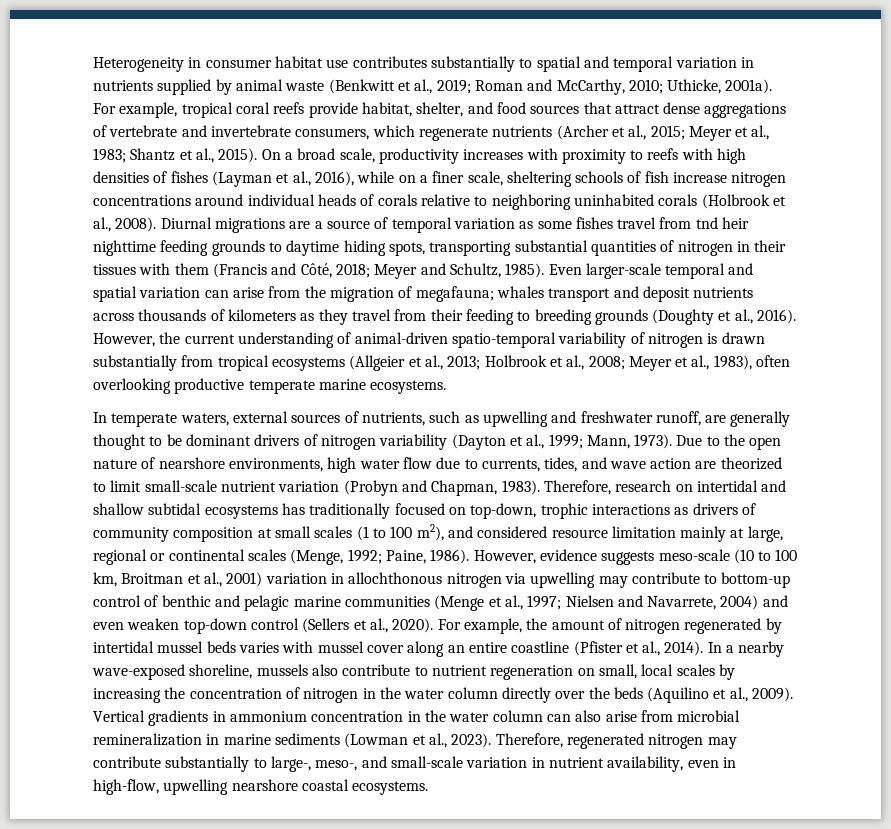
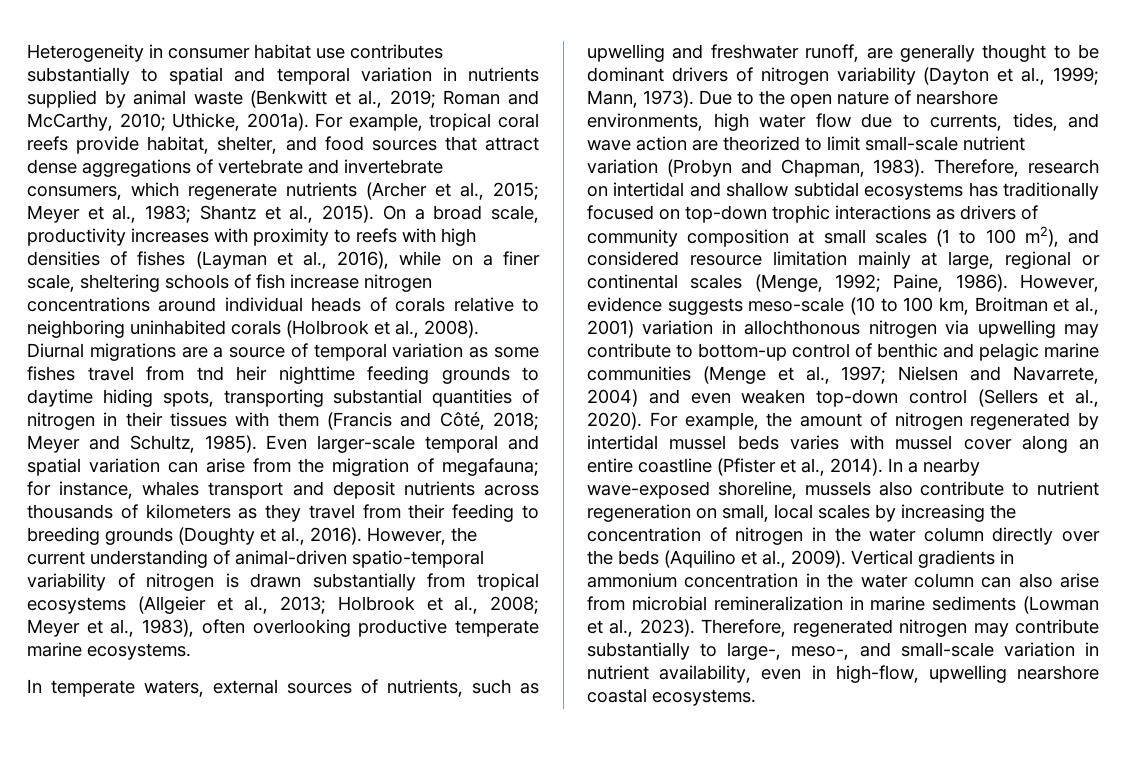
(494, 294) none -> [27,481,134,499] for instance,
[470,503,537,519] top-down, -> [685,205,767,223] top-down

